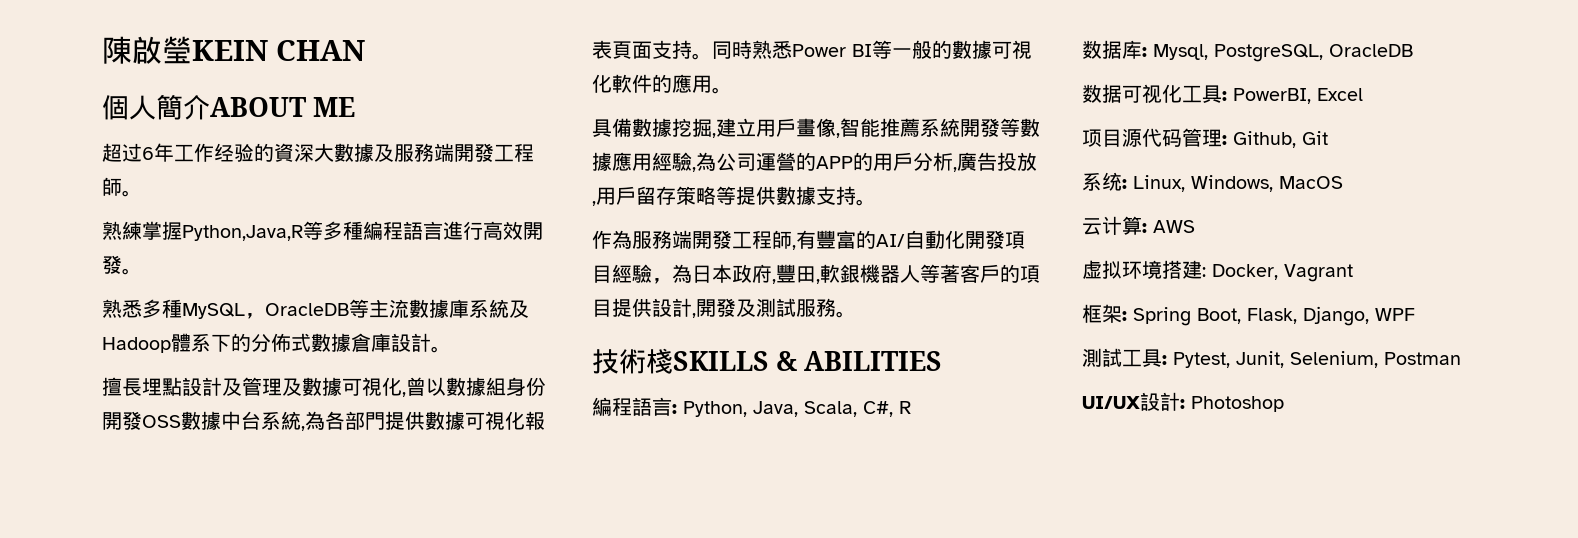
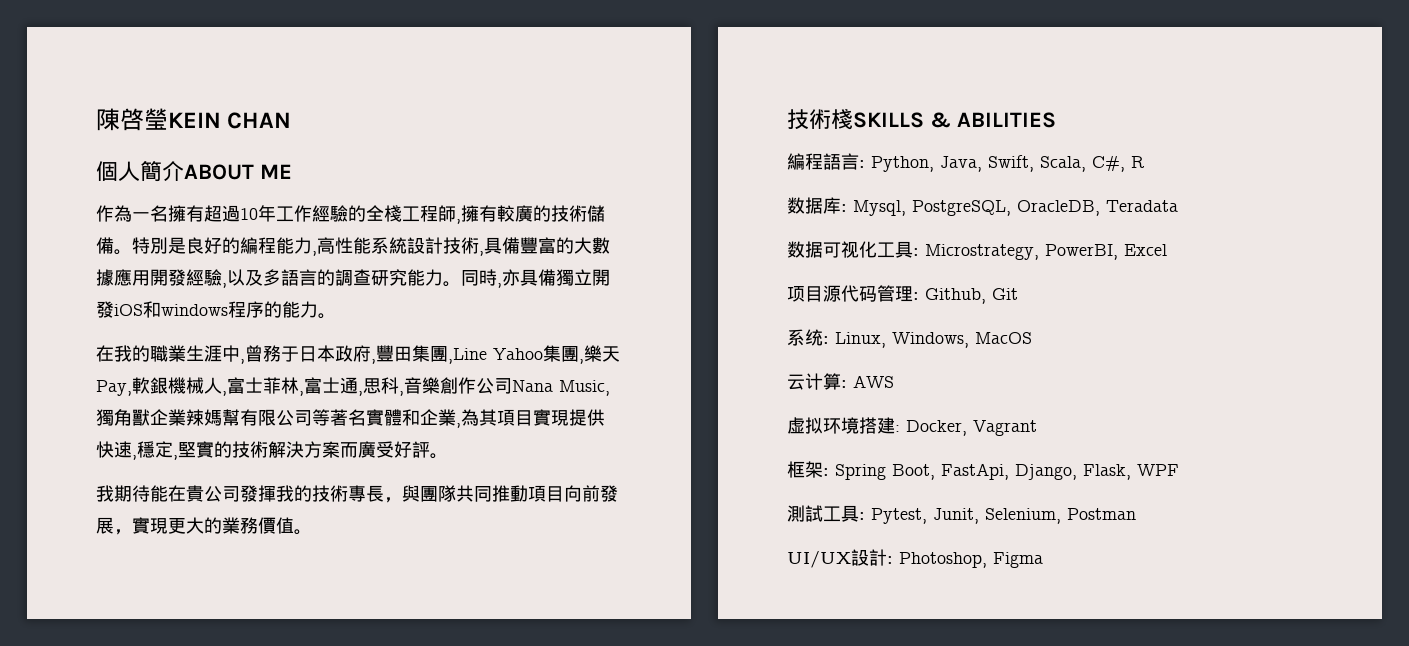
[132,36,162,64] 啟 -> [120,108,144,131] 啓
[102,143,534,162] [102,177,142,197] [102,221,543,241] [102,255,142,275] [102,299,529,319] [102,333,451,353] [102,377,546,397] [102,411,545,431] [592,40,1032,60] [592,74,732,94] [592,118,1020,138] 超过6年工作经验的資深大數據及服務端開發工程師。 // 熟練掌握Python,Java,R等多種編程語言進行高效開發。 // 熟悉多種MySQL，OracleDB等主流數據庫系統及Hadoop體系下的分佈式數據倉庫設計。 // 擅長埋點設計及管理及數據可視化,曾以數據組身份開發OSS數據中台系統,為各部門提供數據可視化報表頁面支持。同時熟悉Power BI等一般的數據可視化軟件的應用。 // 具備數據挖掘,建立用戶畫像,智能推薦系統開發等 -> [96,205,605,224] [96,237,592,256] 作為一名擁有超過10年工作經驗的全棧工程師,擁有較廣的技術儲備。特別是良好的編程能力,高性能系統設計技術,具備豐富的大
[652,152,1037,172] [592,186,876,206] [592,230,1025,250] [592,264,1040,284] [592,298,836,318] 經驗,為公司運營的APP的用戶分析,廣告投放,用戶留存策略等提供數據支持。 // 作為服務端開發工程師,有豐富的AI/自動化開發項目經驗，為日本政府,豐田,軟銀機器人等著客戶的項目提供設計,開發及測試服務 -> [150,269,610,288] [96,301,336,319] [96,345,620,364] [96,377,610,396] [96,409,605,428] [96,441,448,460] [96,485,618,503] [96,517,294,535] 開發經驗,以及多語言的調查研究能力。同時,亦具備獨立開發iOS和windows程序的能力。 // 在我的職業生涯中,曾務于日本政府,豐田集團,Line Yahoo集團,樂天Pay,軟銀機械人,富士菲林,富士通,思科,音樂創作公司Nana Music,獨角獸企業辣媽幫有限公司等著名實體和企業,為其項目實現提供快速,穩定,堅實的技術解決方案而廣受好評。 // 我期待能在貴公司發揮我的技術專長，與團隊共同推動項目向前發展，實現更大的業務價值
(798, 409) none -> [988,155,1034,172] Swift,
[1329,44,1413,57] OracleDB -> [1017,200,1178,216] OracleDB, Teradata
(1227, 96) none -> [925,244,1039,260] Microstrategy,
[1247,306,1369,326] Flask, Django, -> [941,463,1131,480] FastApi, Django, Flask,
[1191,396,1284,412] Photoshop -> [899,552,1043,568] Photoshop, Figma

